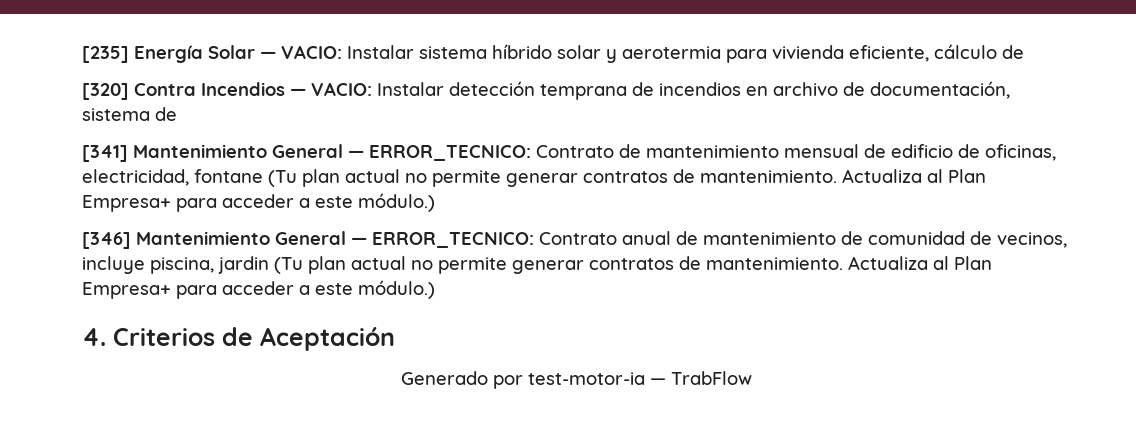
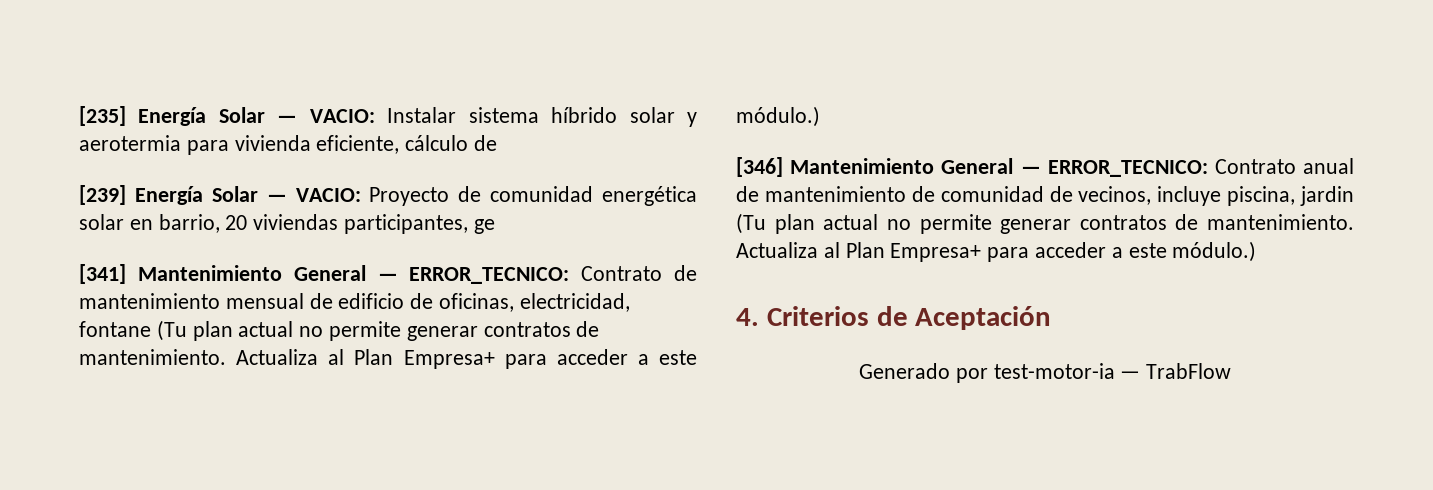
[82,81,1010,100] [82,107,177,121] [320] Contra Incendios — VACIO: Instalar detección temprana de incendios en archivo de documentación, sistema de -> [79,185,697,206] [79,214,495,234] [239] Energía Solar — VACIO: Proyecto de comunidad energética solar en barrio, 20 viviendas participantes, ge

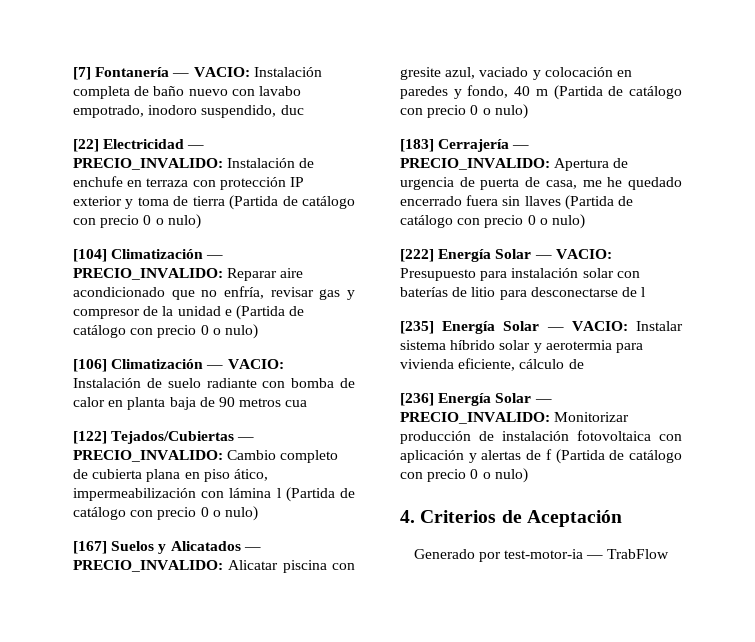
(79, 116) none -> [73,67,322,80] [73,86,301,99] [73,105,304,118] [73,139,205,152] [73,158,315,170] [73,176,304,190] [73,195,355,210] [73,214,201,229] [73,249,224,262] [73,268,304,281] [73,286,355,300] [73,305,305,320] [73,324,258,339] [73,359,284,372] [73,378,355,388] [73,397,308,410] [73,431,255,444] [73,450,339,463] [73,469,268,482] [73,487,355,502] [73,506,258,521] [73,541,261,554] [73,560,355,573] [400,67,632,80] [400,85,682,100] [400,104,528,119] [400,139,530,152] [400,158,629,171] [400,177,682,190] [400,195,633,210] [400,214,585,229] [400,249,612,262] [400,268,640,281] [400,287,646,300] [7] Fontanería — VACIO: Instalación completa de baño nuevo con lavabo empotrado, inodoro suspendido, duc // [22] Electricidad — PRECIO_INVALIDO: Instalación de enchufe en terraza con protección IP exterior y toma de tierra (Partida de catálogo con precio 0 o nulo) // [104] Climatización — PRECIO_INVALIDO: Reparar aire acondicionado que no enfría, revisar gas y compresor de la unidad e (Partida de catálogo con precio 0 o nulo) // [106] Climatización — VACIO: Instalación de suelo radiante con bomba de calor en planta baja de 90 metros cua // [122] Tejados/Cubiertas — PRECIO_INVALIDO: Cambio completo de cubierta plana en piso ático, impermeabilización con lámina l (Partida de catálogo con precio 0 o nulo) // [167] Suelos y Alicatados — PRECIO_INVALIDO: Alicatar piscina con gresite azul, vaciado y colocación en paredes y fondo, 40 m (Partida de catálogo con precio 0 o nulo) // [183] Cerrajería — PRECIO_INVALIDO: Apertura de urgencia de puerta de casa, me he quedado encerrado fuera sin llaves (Partida de catálogo con precio 0 o nulo) // [222] Energía Solar — VACIO: Presupuesto para instalación solar con baterías de litio para desconectarse de l //
[79,185,697,206] [79,214,495,234] [79,264,697,284] [79,293,630,312] [79,320,600,341] [79,349,697,369] [736,106,820,127] [736,157,1354,177] [736,186,1354,206] [736,213,1354,234] [736,241,1257,262] [239] Energía Solar — VACIO: Proyecto de comunidad energética solar en barrio, 20 viviendas participantes, ge // [341] Mantenimiento General — ERROR_TECNICO: Contrato de mantenimiento mensual de edificio de oficinas, electricidad, fontane (Tu plan actual no permite generar contratos de mantenimiento. Actualiza al Plan Empresa+ para acceder a este módulo.) // [346] Mantenimiento General — ERROR_TECNICO: Contrato anual de mantenimiento de comunidad de vecinos, incluye piscina, jardin (Tu plan actual no permite generar contratos de mantenimiento. Actualiza al Plan Empresa+ para acceder a este módulo.) -> [400,393,552,406] [400,412,630,424] [400,430,682,444] [400,449,682,464] [400,468,528,483] [236] Energía Solar — PRECIO_INVALIDO: Monitorizar producción de instalación fotovoltaica con aplicación y alertas de f (Partida de catálogo con precio 0 o nulo)

